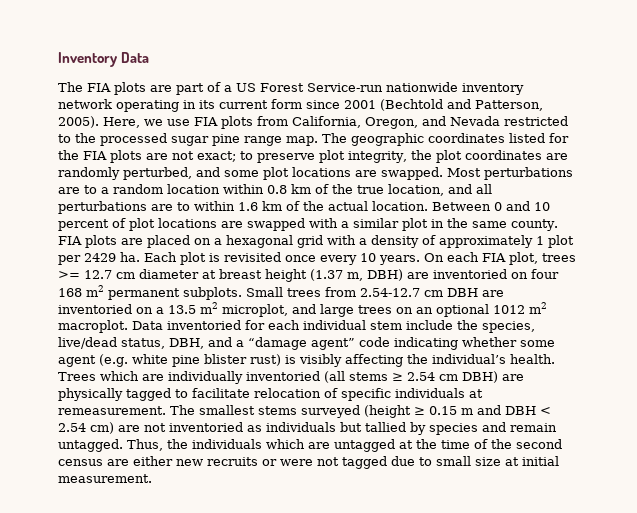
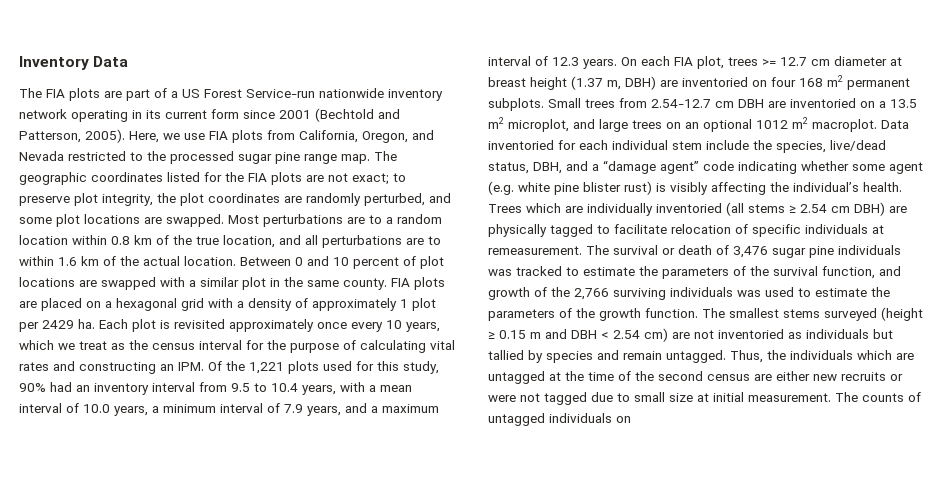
(281, 257) none -> [229,319,314,332] approximately
(376, 257) none -> [406,322,440,332] [19,340,455,353] [19,361,439,374] [19,382,412,395] [19,403,439,416] [488,56,579,66] years, which we treat as the census interval for the purpose of calculating vital rates and constructing an IPM. Of the 1,221 plots used for this study, 90% had an inventory interval from 9.5 to 10.4 years, with a mean interval of 10.0 years, a minimum interval of 7.9 years, and a maximum interval of 12.3
(195, 410) none -> [613,245,901,258] [488,266,901,279] [488,287,890,300] [488,308,725,321] survival or death of 3,476 sugar pine individuals was tracked to estimate the parameters of the survival function, and growth of the 2,766 surviving individuals was used to estimate the parameters of the growth function. The
(152, 478) none -> [835,392,921,402] [488,413,631,426] The counts of untagged individuals on

